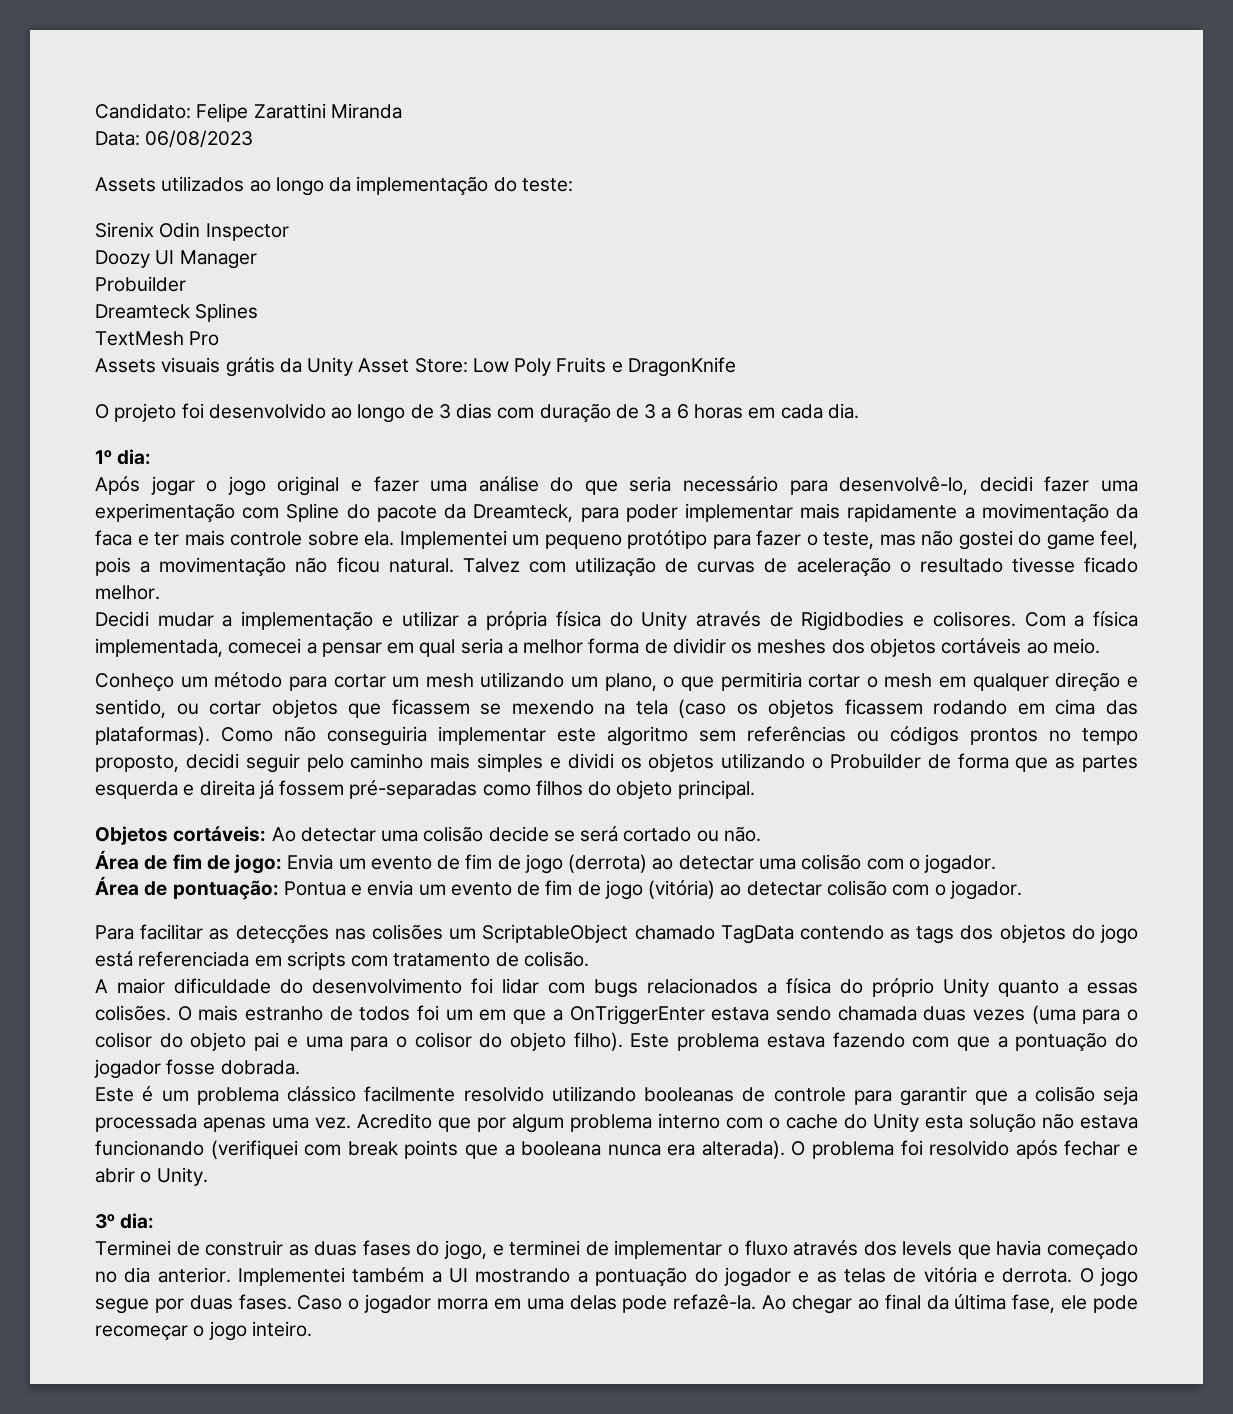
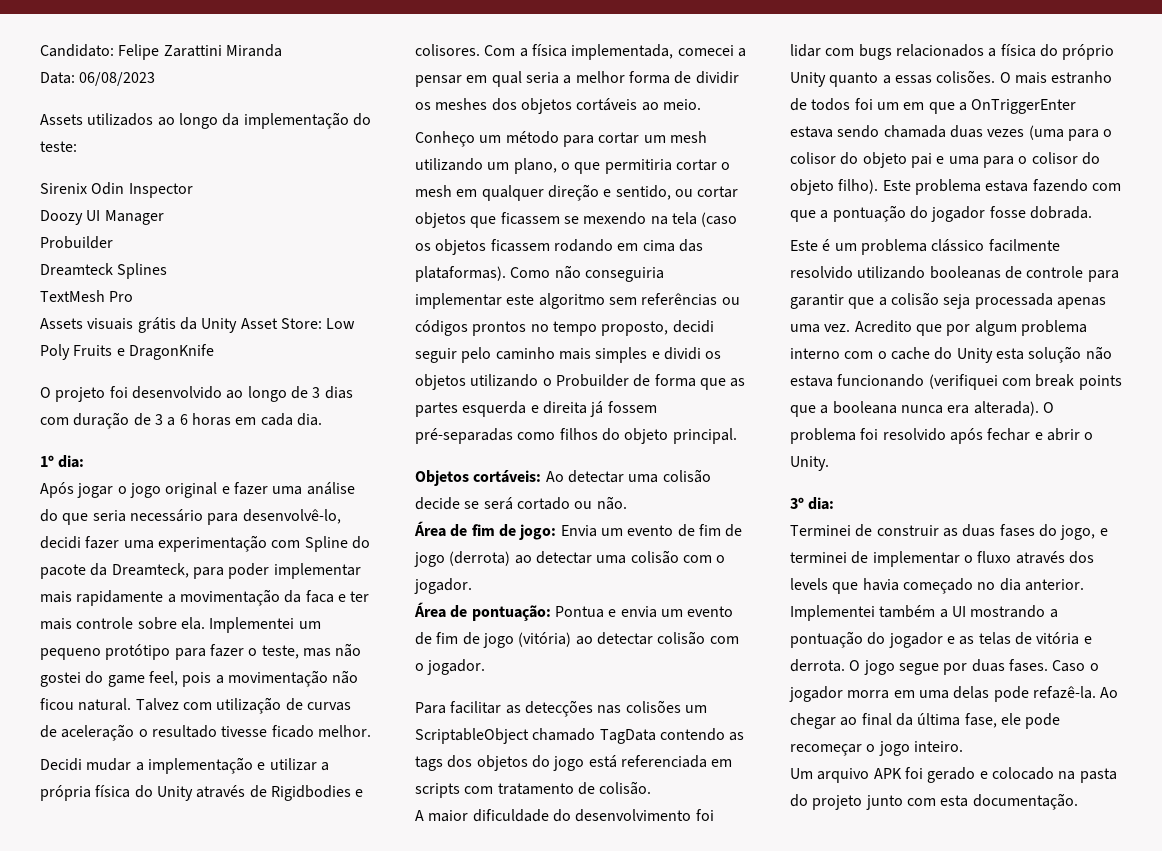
(312, 1329) none -> [790,767,1117,783] [790,793,1078,810] // Um arquivo APK foi gerado e colocado na pasta do projeto junto com esta documentação.

